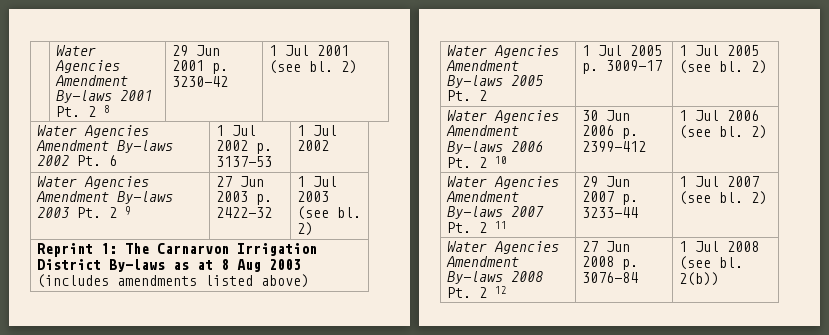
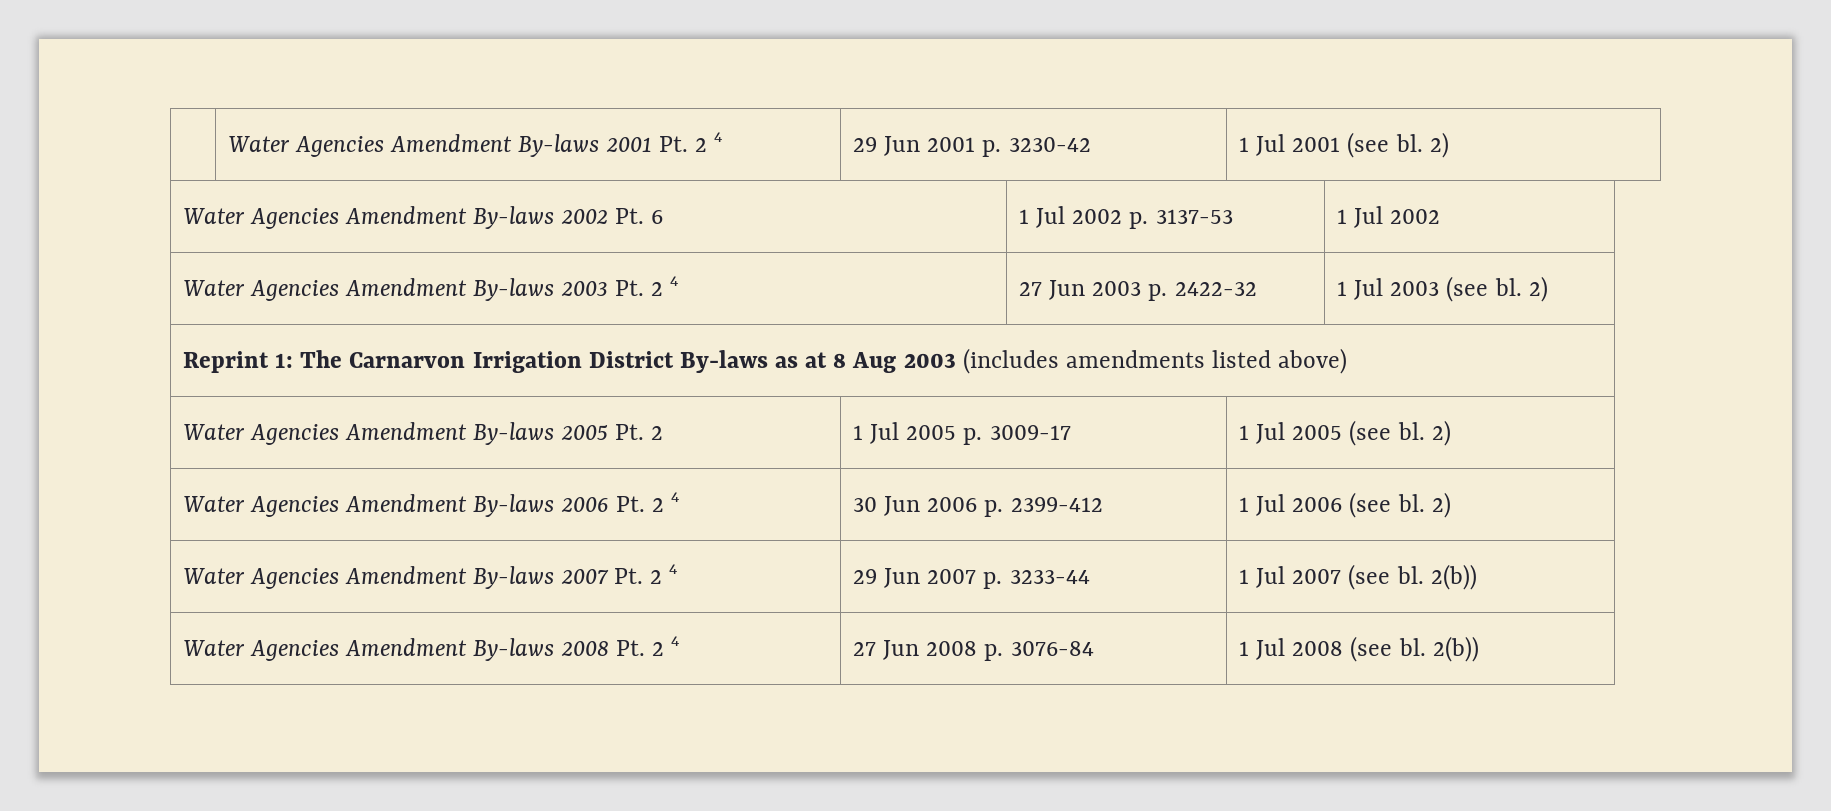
[103,105,110,113] 8 -> [713,132,722,142] 4
[124,206,131,215] 9 -> [669,276,678,286] 4
[494,156,507,164] 10 -> [670,492,679,502] 4
[494,221,507,229] 11 -> [668,564,677,574] 4
[750,191,767,205] 2) -> [1430,564,1477,590] 2(b))
[494,286,507,294] 12 -> [670,636,679,646] 4

